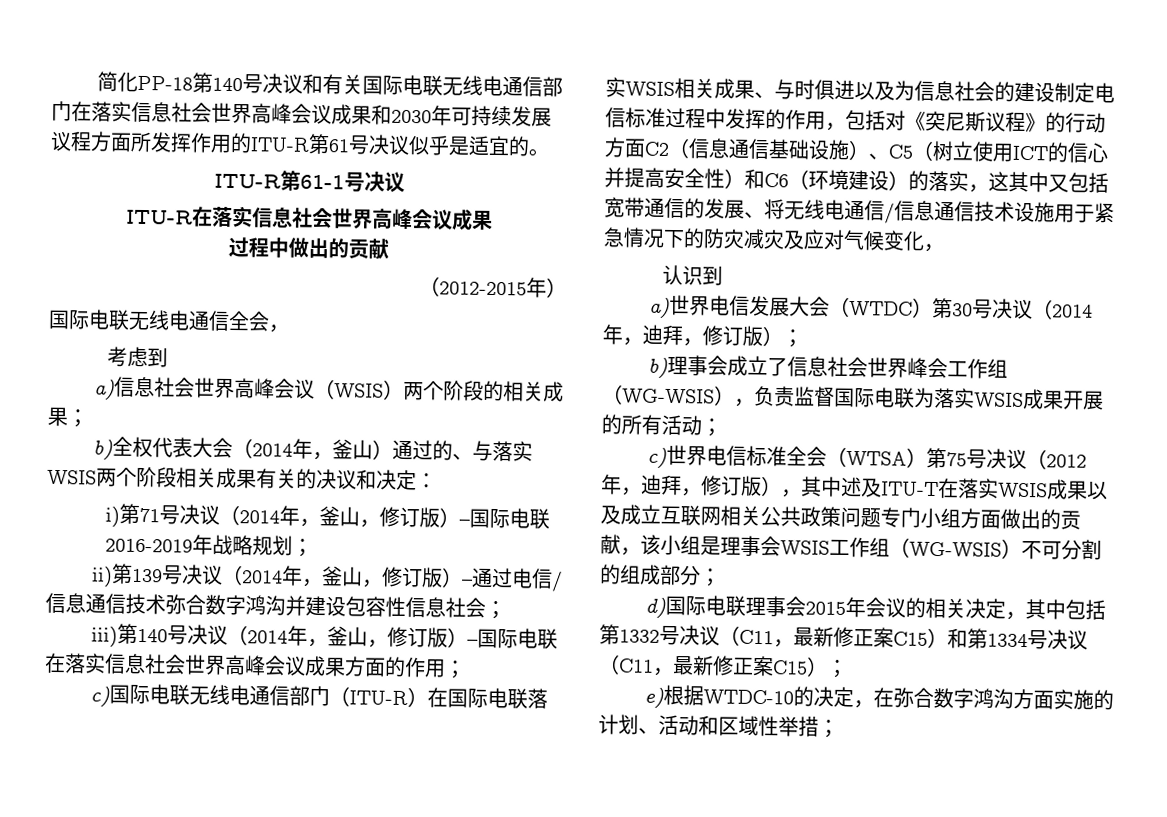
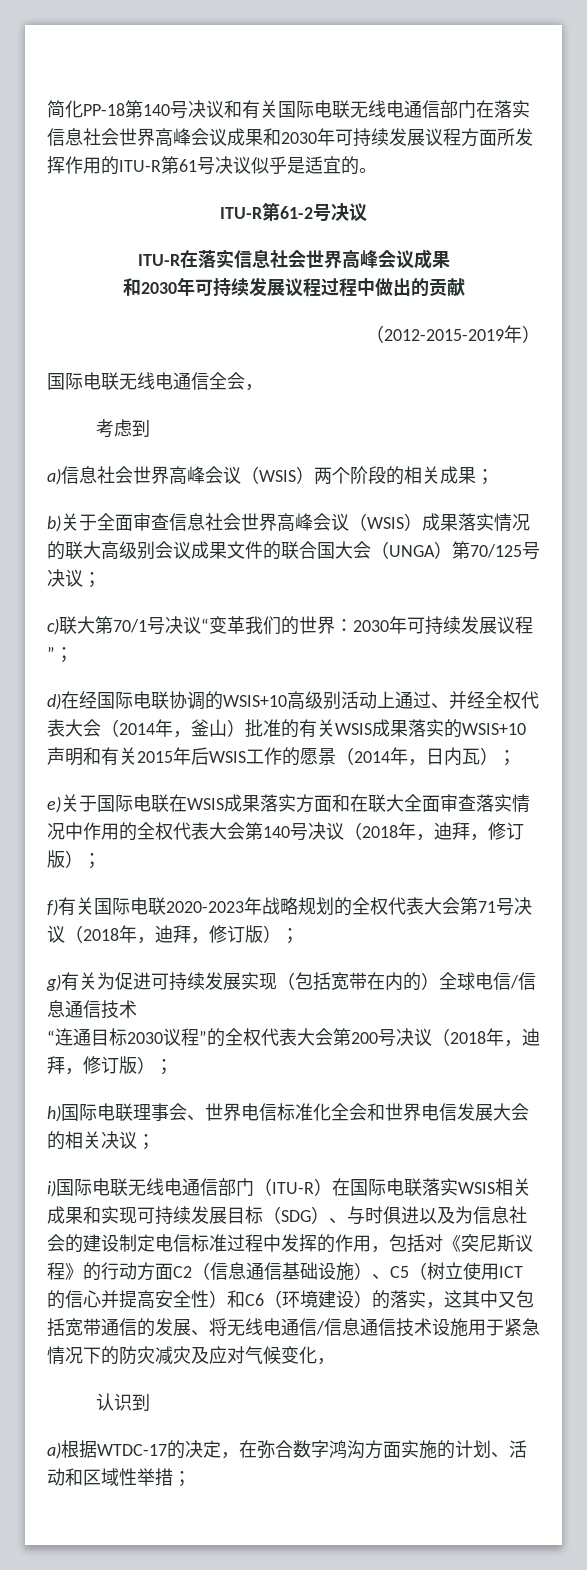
[299,174,345,190] 61-1 -> [280,206,313,219] 61-2
(493, 220) none -> [122,277,321,297] 和2030年可持续发展议程
[439,281,527,296] 2012-2015 -> [384,329,504,341] 2012-2015-2019
(113, 449) none -> [61,513,530,532] [47,541,540,560] [47,569,101,588] [47,616,533,635] [47,646,73,663] [47,691,485,710] 关于全面审查信息社会世界高峰会议（WSIS）成果落实情况的联大高级别会议成果文件的联合国大会（UNGA）第70/125号决议； // c)联大第70/1号决议“变革我们的世界：2030年可持续发展议程”； // d)在经国际电联协调的WSIS+10高级别活动上通过、并经
[391,439,533,462] [47,466,437,491] [104,503,550,530] [104,534,313,557] [90,563,513,589] 通过的、与落实WSIS两个阶段相关成果有关的决议和决定： // i)第71号决议（2014年，釜山，修订版）–国际电联2016-2019年战略规划； // ii)第139号决议（2014年，釜山，修订版）–通过 -> [245,719,526,738] [47,747,516,766] [47,794,530,813] [47,822,524,841] [47,850,101,869] [47,897,532,916] [47,925,299,944] [46,972,475,991] 批准的有关WSIS成果落实的WSIS+10声明和有关2015年后WSIS工作的愿景（2014年，日内瓦）； // e)关于国际电联在WSIS成果落实方面和在联大全面审查落实情况中作用的全权代表大会第140号决议（2018年，迪拜，修订版）； // f)有关国际电联2020-2023年战略规划的全权代表大会第71号决议（2018年，迪拜，修订版）； // g)有关为促进可持续发展实现（包括宽带在内的）全球
[165,594,506,620] [90,623,558,650] [44,652,466,679] [89,686,110,707] 弥合数字鸿沟并建设包容性信息社会； // iii)第140号决议（2014年，釜山，修订版）–国际电联在落实信息社会世界高峰会议成果方面的作用； // c) -> [47,1028,540,1047] [47,1056,173,1075] [47,1103,529,1122] [47,1131,155,1150] [47,1180,56,1197] // “连通目标2030议程”的全权代表大会第200号决议（2018年，迪拜，修订版）； // h)国际电联理事会、世界电信标准化全会和世界电信发展大会的相关决议； // i)
(755, 89) none -> [83,1206,329,1225] 和实现可持续发展目标（SDG）
[668,294,1093,320] [602,324,803,348] [647,355,1008,379] [602,384,1104,410] [601,414,722,437] [646,444,1087,470] [601,474,1108,500] [600,504,1081,530] [600,534,1102,560] [600,564,721,587] [644,595,1106,621] [599,624,1088,650] [598,654,848,679] [643,684,794,708] 世界电信发展大会（WTDC）第30号决议（2014年，迪拜，修订版）； // b)理事会成立了信息社会世界峰会工作组（WG-WSIS），负责监督国际电联为落实WSIS成果开展的所有活动； // c)世界电信标准全会（WTSA）第75号决议（2012年，迪拜，修订版），其中述及ITU-T在落实WSIS成果以及成立互联网相关公共政策问题专门小组方面做出的贡献，该小组是理事会WSIS工作组（WG-WSIS）不可分割的组成部分； // d)国际电联理事会2015年会议的相关决定，其中包括第1332号决议（C11，最新修正案C15）和第1334号决议（C11，最新修正案C15）； // e)根据WTDC-10 -> [61,1440,167,1458] 根据WTDC-17

